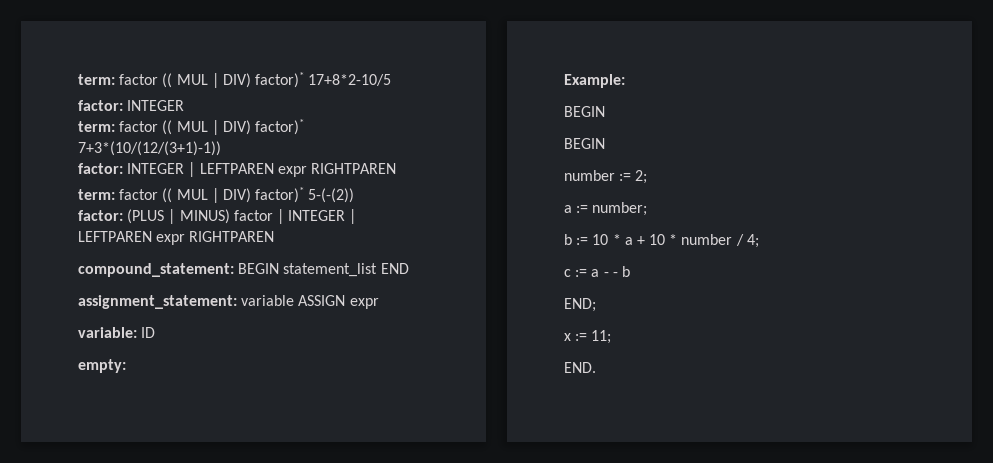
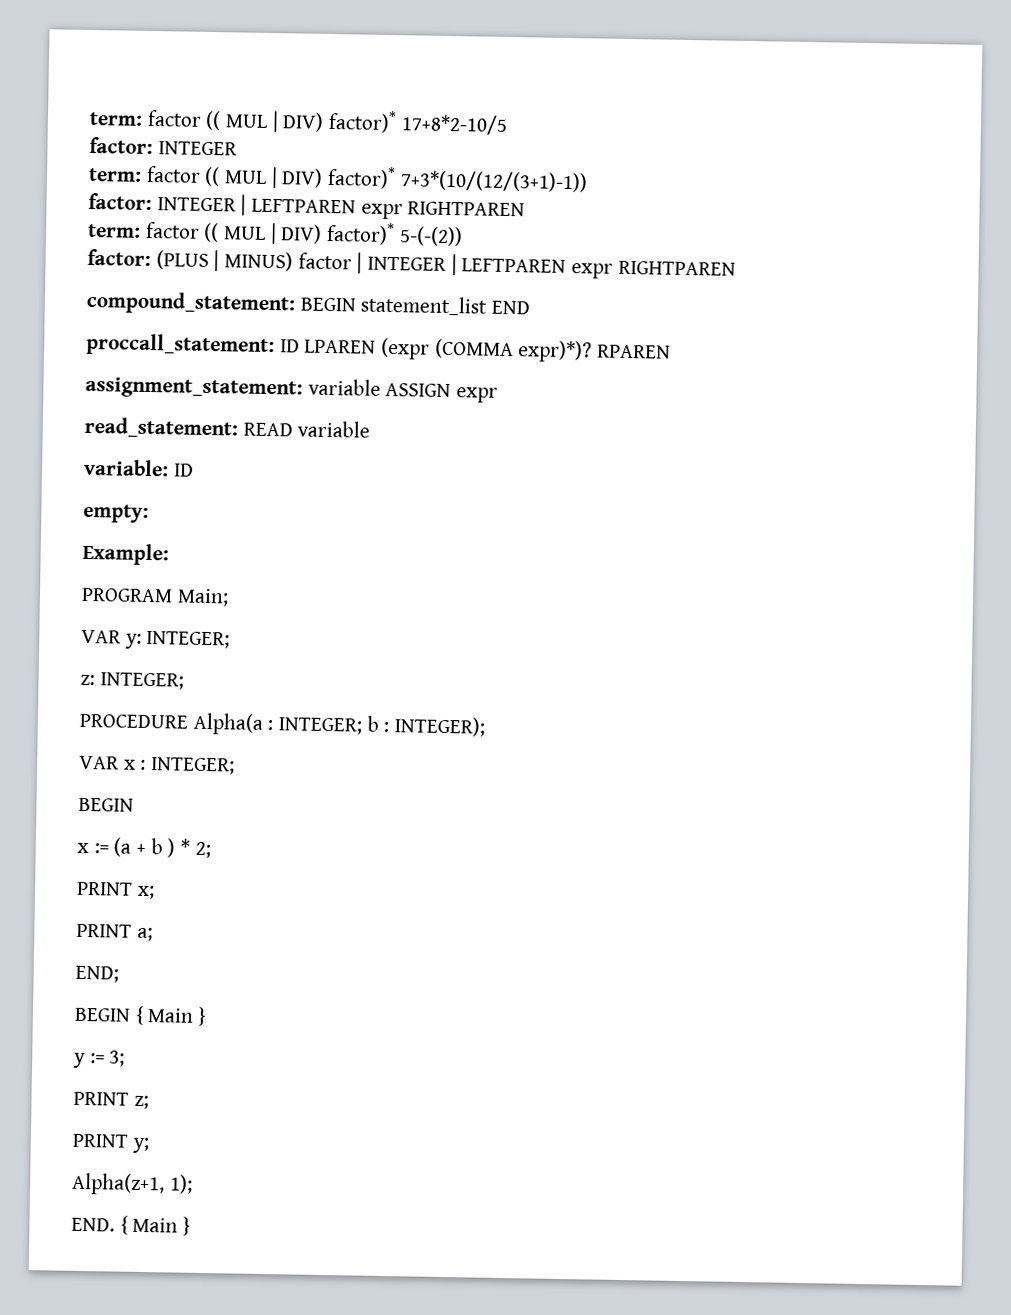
(409, 268) none -> [86,332,672,363] // proccall_statement: ID LPAREN (expr (COMMA expr)*)? RPAREN
(379, 303) none -> [84,416,371,439] // read_statement: READ variable
[564,106,605,117] [564,138,605,149] [564,170,648,184] [564,202,648,216] [564,234,759,248] [564,266,630,277] [564,298,596,312] [564,330,612,344] [564,362,596,373] BEGIN // BEGIN // number := 2; // a := number; // b := 10 * a + 10 * number / 4; // c := a - - b // END; // x := 11; // END. -> [81,587,229,607] [81,629,231,649] [80,672,184,690] [79,712,486,737] [79,755,236,775] [78,797,134,812] [77,837,211,859] [76,881,155,900] [76,923,153,942] [75,965,119,983] [74,1005,208,1027] [73,1050,126,1069] [73,1091,149,1110] [72,1133,149,1154] [71,1172,193,1196] [71,1215,192,1236] PROGRAM Main; // VAR y: INTEGER; // z: INTEGER; // PROCEDURE Alpha(a : INTEGER; b : INTEGER); // VAR x : INTEGER; // BEGIN // x := (a + b ) * 2; // PRINT x; // PRINT a; // END; // BEGIN { Main } // y := 3; // PRINT z; // PRINT y; // Alpha(z+1, 1); // END. { Main }

